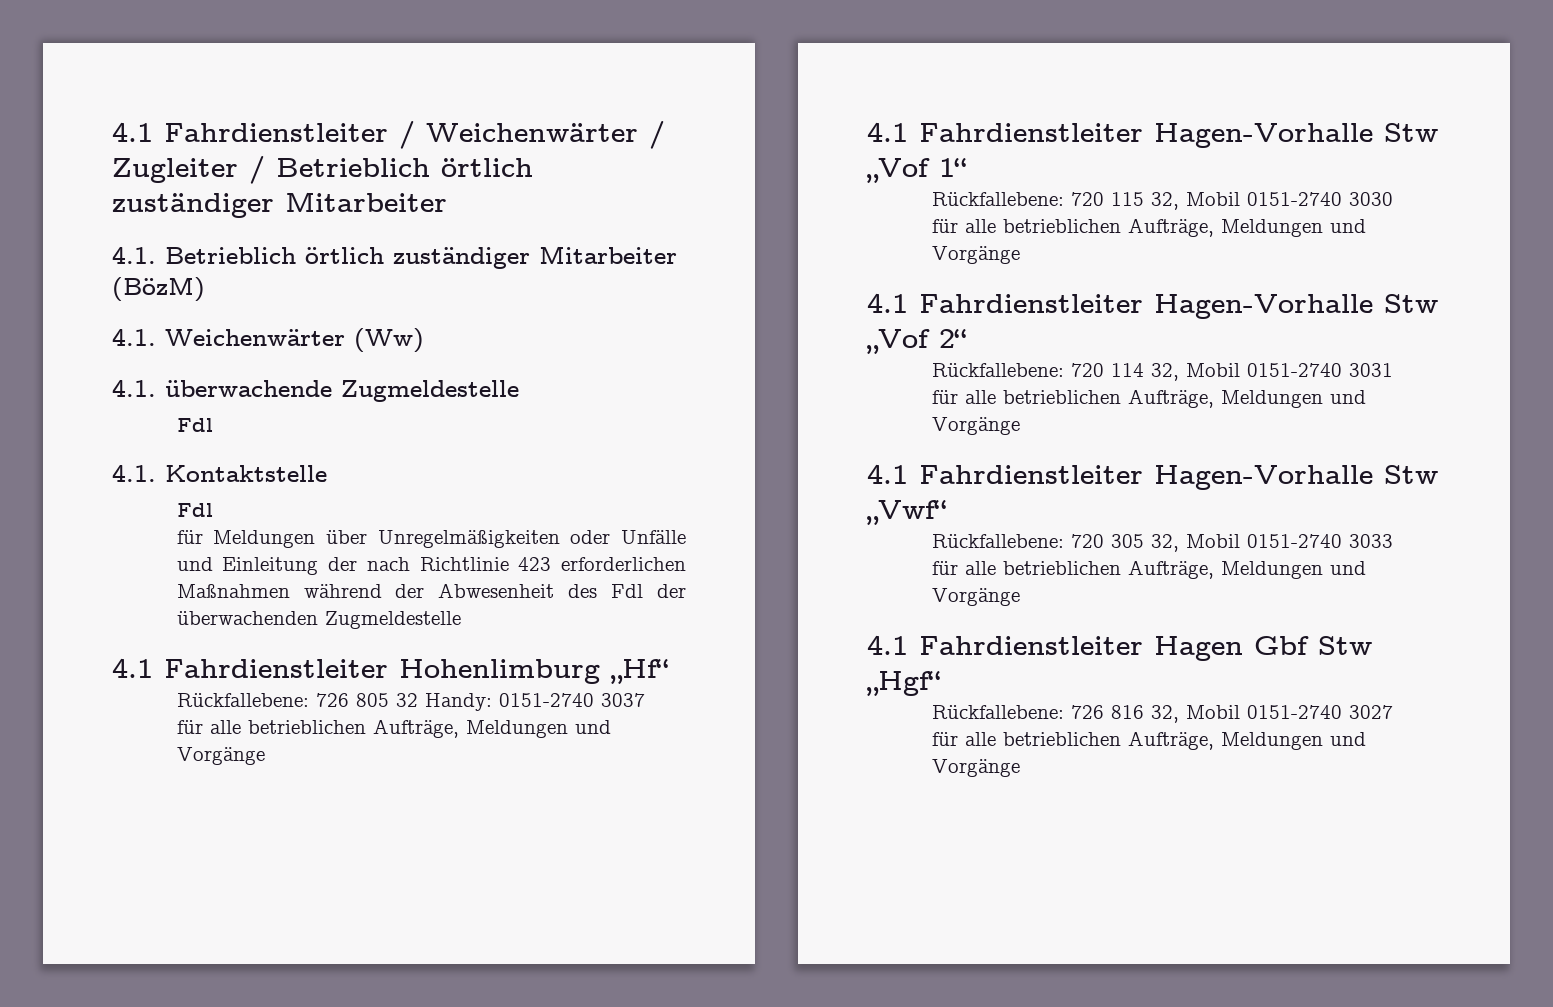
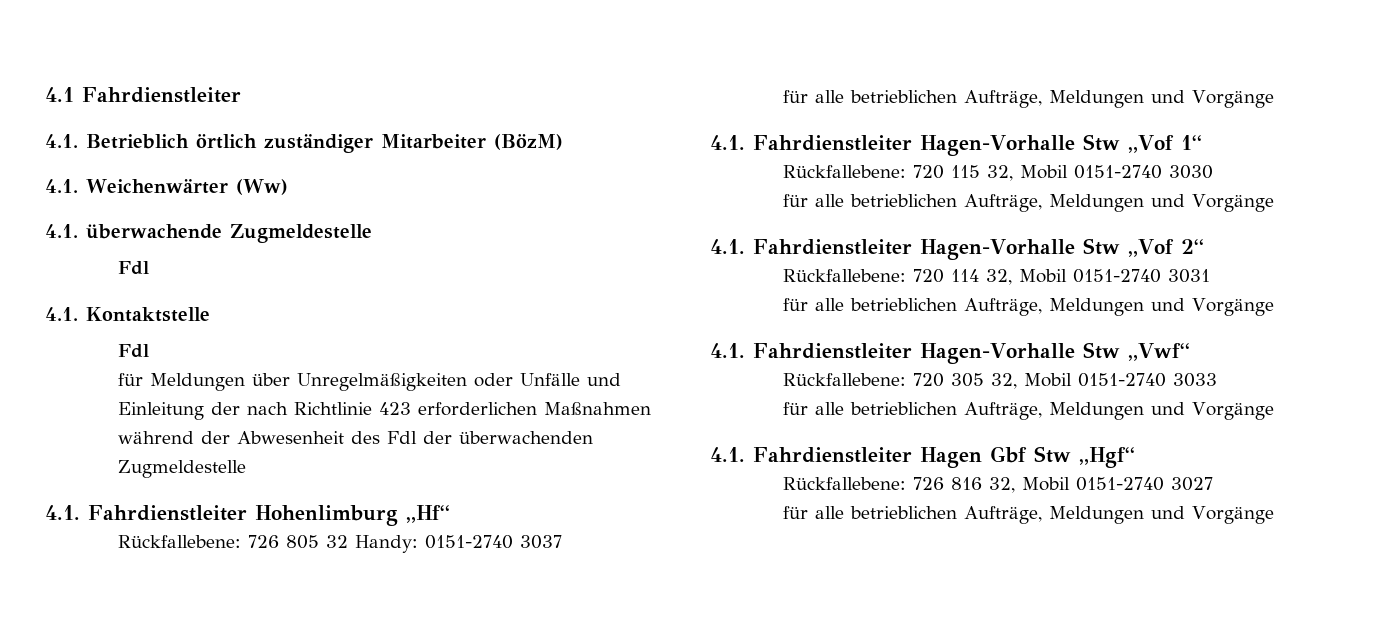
[112,121,665,149] [112,156,533,184] [112,192,447,218] 4.1 Fahrdienstleiter / Weichenwärter / Zugleiter / Betrieblich örtlich zuständiger Mitarbeiter -> [45,87,241,103] 4.1 Fahrdienstleiter
[112,658,153,678] 4.1 -> [45,505,80,520] 4.1.
[867,122,908,142] 4.1 -> [710,135,745,150] 4.1.
[867,293,908,313] 4.1 -> [710,239,745,254] 4.1.
[867,464,908,484] 4.1 -> [710,343,745,358] 4.1.
[867,635,908,655] 4.1 -> [710,447,745,462] 4.1.

